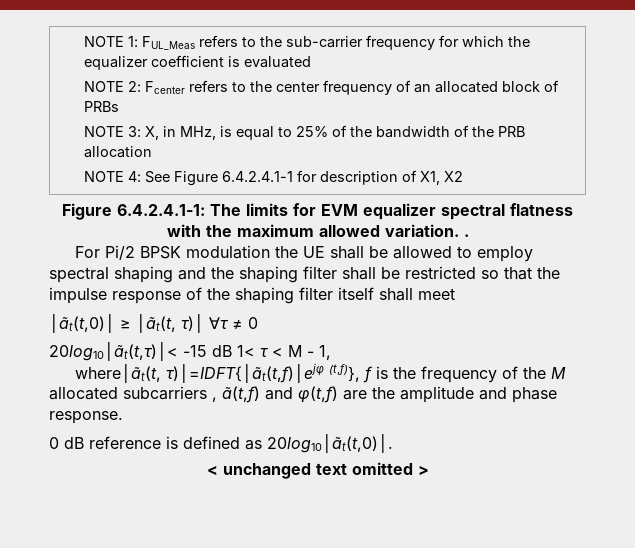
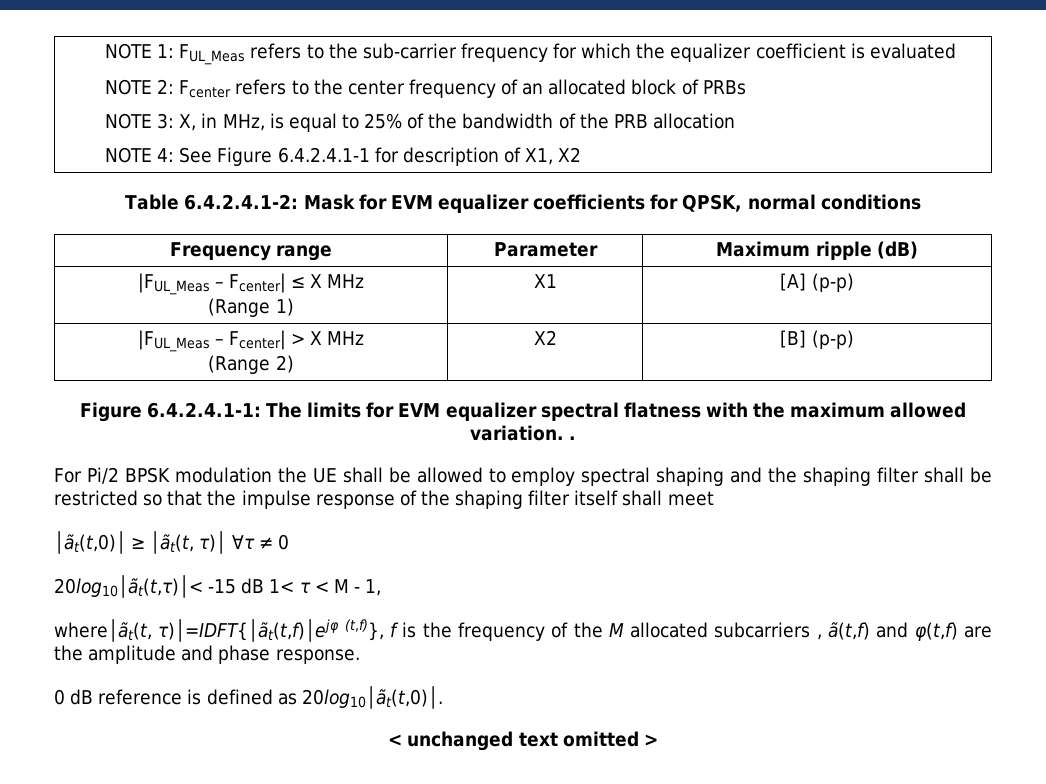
(464, 176) none -> [125,194,921,213] [169,242,333,261] [493,242,598,257] [716,241,918,260] [137,273,365,295] [208,298,294,317] [533,274,557,288] [780,273,854,292] [137,330,365,352] [208,355,294,374] [533,330,557,345] [780,330,854,349] // Table 6.4.2.4.1-2: Mask for EVM equalizer coefficients for QPSK, normal conditions // Frequency range | Parameter | Maximum ripple (dB) // |FUL_Meas – Fcenter| ≤ X MHz // (Range 1) | X1 | [A] (p-p) // |FUL_Meas – Fcenter| > X MHz // (Range 2) | X2 | [B] (p-p)

